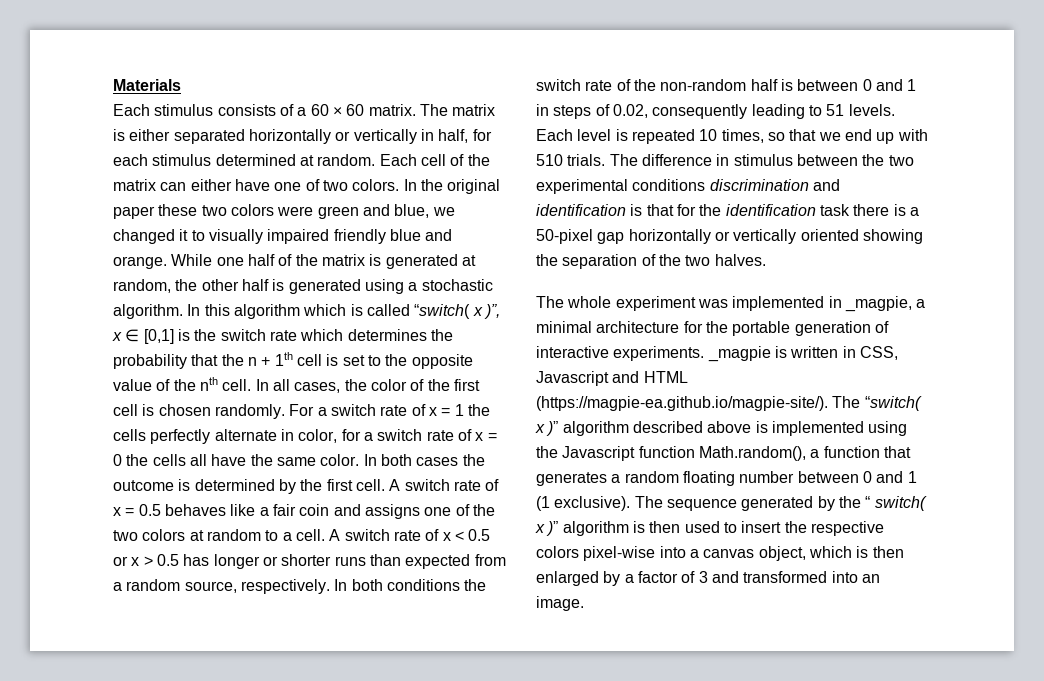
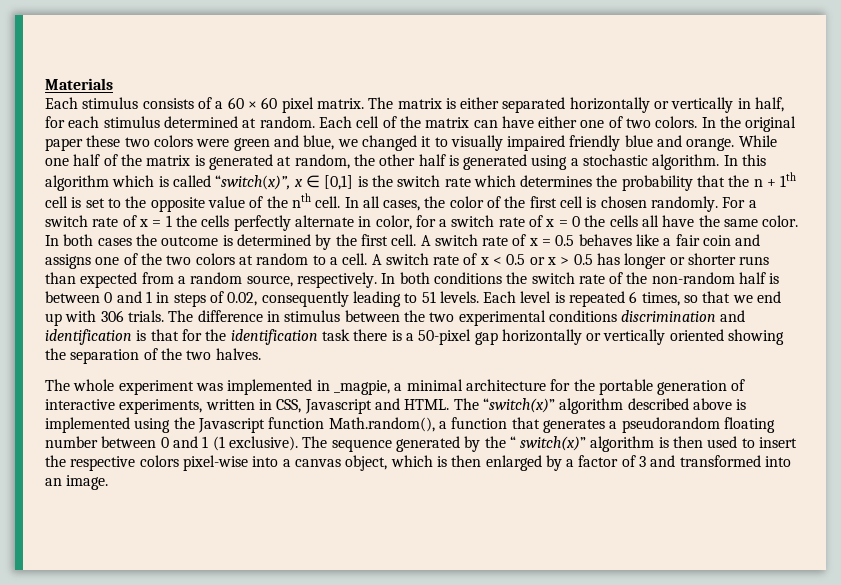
(365, 110) none -> [281,97,314,113] pixel
[190,179,270,191] either have -> [501,116,578,128] have either
[414,304,500,319] “switch( x )”, -> [215,175,291,190] “switch(x)”,
[699,129,718,141] 10 -> [629,291,638,303] 6
[536,154,563,166] 510 -> [100,310,124,322] 306
[613,346,787,362] experiments. _magpie is -> [119,399,203,414] experiments,
[643,371,688,383] [536,396,922,411] [535,421,559,436] HTML (https://magpie-ea.github.io/magpie-site/). The “switch( x )” -> [404,398,555,413] HTML. The “switch(x)”
[624,471,679,483] random -> [621,417,720,433] pseudorandom
[874,496,927,511] [535,521,559,536] switch( x )” -> [520,436,587,451] switch(x)”

